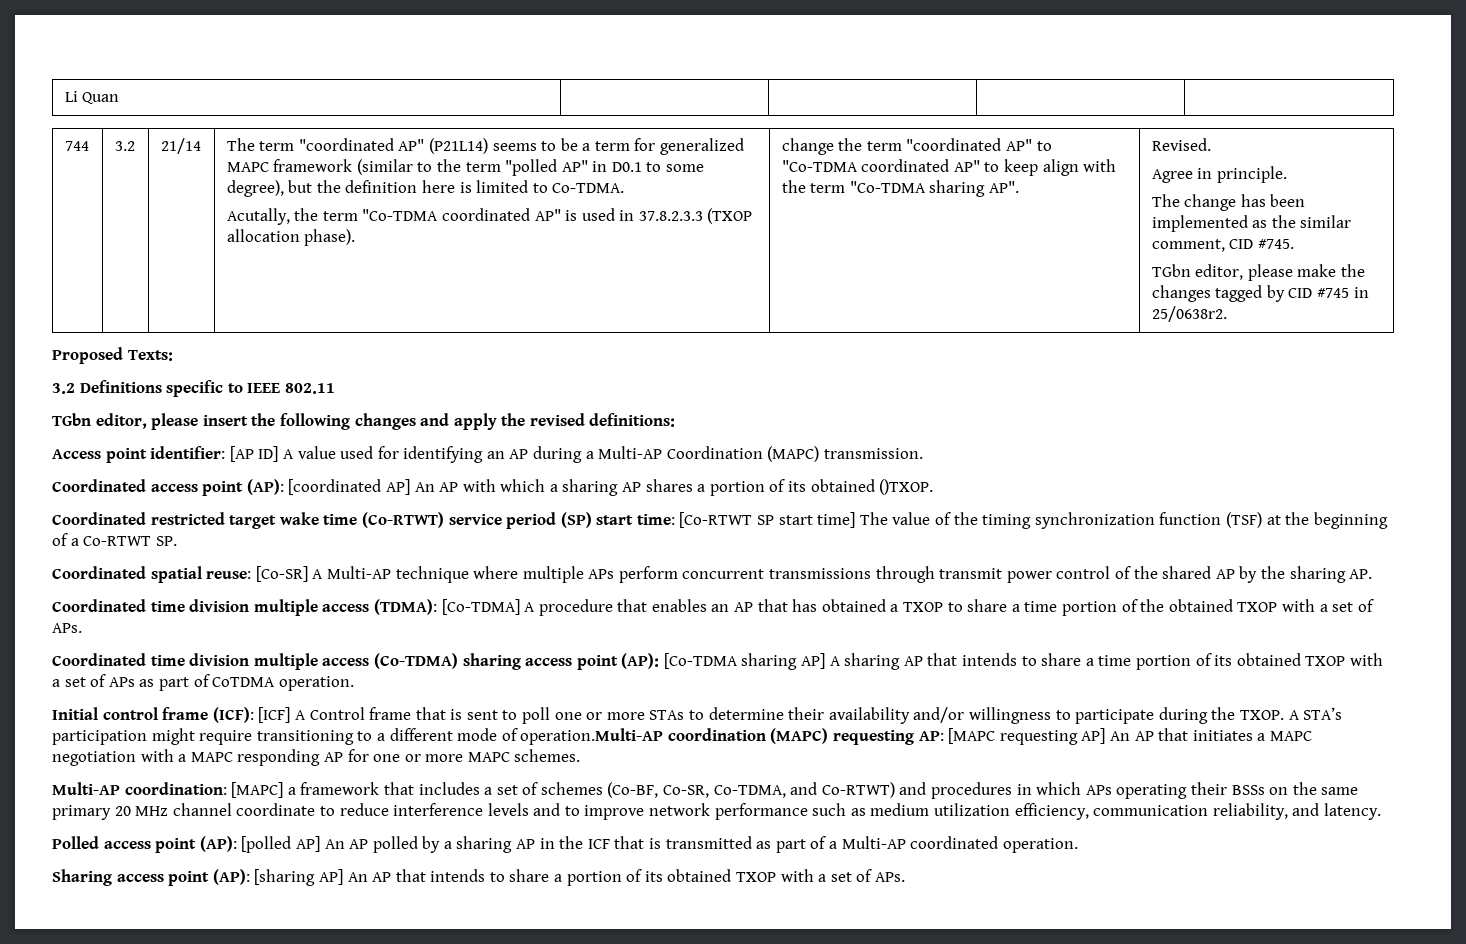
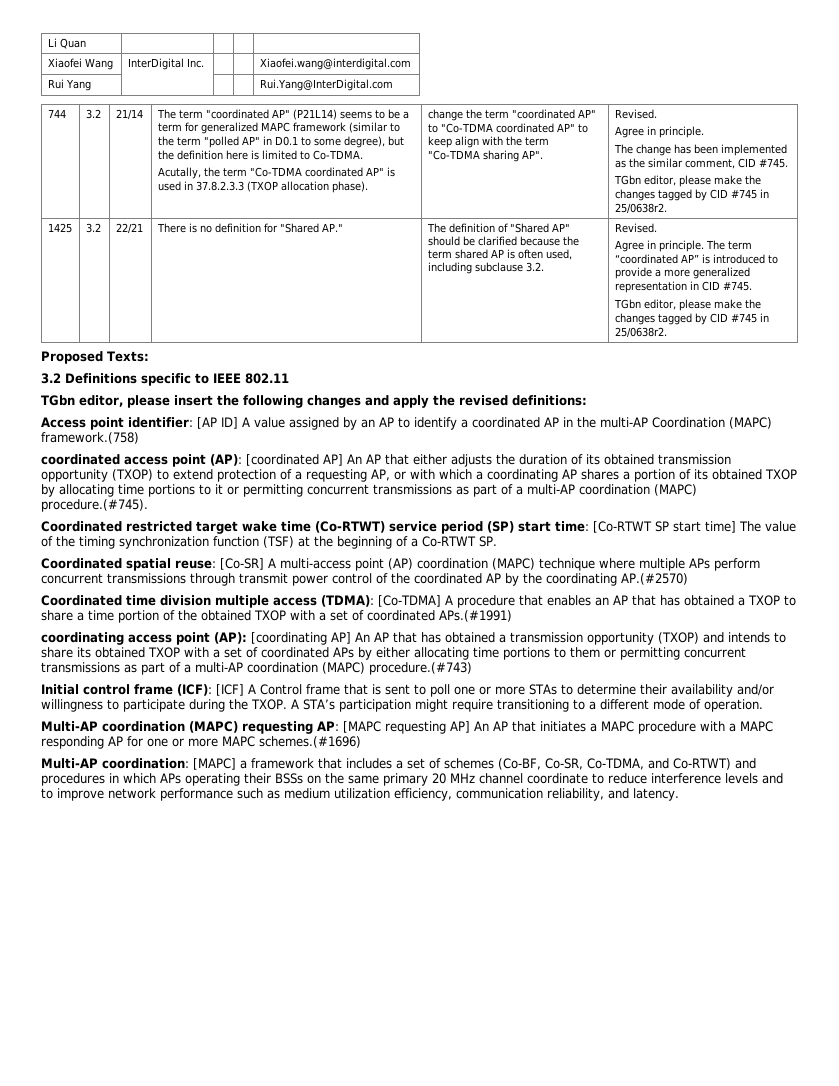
(120, 98) none -> [47,58,113,70] [127,58,204,70] [259,58,411,70] [47,79,91,91] [259,79,393,91] // Xiaofei Wang | InterDigital Inc. | | | Xiaofei.wang@interdigital.com // Rui Yang | | | | Rui.Yang@InterDigital.com
(1227, 314) none -> [47,223,72,233] [85,223,101,233] [115,223,143,234] [156,223,343,233] [426,223,570,233] [427,236,579,246] [427,249,572,260] [427,262,544,274] [614,223,657,233] [614,240,752,252] [614,254,778,264] [614,267,750,279] [614,281,752,293] [613,299,761,311] [614,313,769,325] [614,327,667,338] // 1425 | 3.2 | 22/21 | There is no definition for "Shared AP." | The definition of "Shared AP" should be clarified because the term shared AP is often used, including subclause 3.2. | Revised. // Agree in principle. The term “coordinated AP” is introduced to provide a more generalized representation in CID #745. // TGbn editor, please make the changes tagged by CID #745 in 25/0638r2.
[340,446,924,463] [52,479,146,492] used for identifying an AP during a Multi-AP Coordination (MAPC) transmission. // Coordinated -> [289,417,772,430] [41,432,139,444] [41,454,120,465] assigned by an AP to identify a coordinated AP in the multi-AP Coordination (MAPC) framework.(758) // coordinated
(459, 487) none -> [385,454,731,467] [41,469,406,482] that either adjusts the duration of its obtained transmission opportunity (TXOP) to extend protection of a requesting AP, or
[562,479,619,496] sharing -> [487,469,558,482] coordinating
[879,479,934,495] ()TXOP. -> [765,469,797,480] [41,484,697,497] [41,499,148,512] TXOP by allocating time portions to it or permitting concurrent transmissions as part of a multi-AP coordination (MAPC) procedure.(#745).
[326,566,391,579] Multi-AP -> [280,558,535,571] multi-access point (AP) coordination (MAPC)
[1162,566,1212,579] shared -> [414,573,482,584] coordinated
[1289,566,1373,583] sharing AP. -> [546,573,688,586] coordinating AP.(#2570)
[52,623,82,633] [52,653,1383,670] [52,674,354,691] APs. // Coordinated time division multiple access (Co-TDMA) sharing access point (AP): [Co-TDMA sharing AP] A sharing AP that intends to share a time portion of its obtained TXOP with a set of APs as part of CoTDMA operation. -> [367,610,512,622] [41,632,786,645] [41,647,746,660] [41,662,472,675] coordinated APs.(#1991) // coordinating access point (AP): [coordinating AP] An AP that has obtained a transmission opportunity (TXOP) and intends to share its obtained TXOP with a set of coordinated APs by either allocating time portions to them or permitting concurrent transmissions as part of a multi-AP coordination (MAPC) procedure.(#743)
[520,728,664,745] operation.Multi-AP -> [703,699,763,712] [41,721,98,732] operation. // Multi-AP
[52,751,136,766] negotiation -> [638,721,696,734] procedure
[514,749,581,762] schemes. -> [259,736,361,748] schemes.(#1696)
[52,836,1078,853] [52,869,905,886] // Polled access point (AP): [polled AP] An AP polled by a sharing AP in the ICF that is transmitted as part of a Multi-AP coordinated operation. // Sharing access point (AP): [sharing AP] An AP that intends to share a portion of its obtained TXOP with a set of APs. -> (679, 794) none

